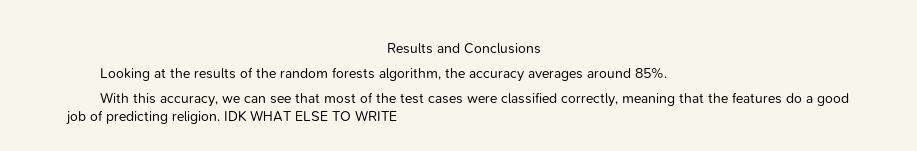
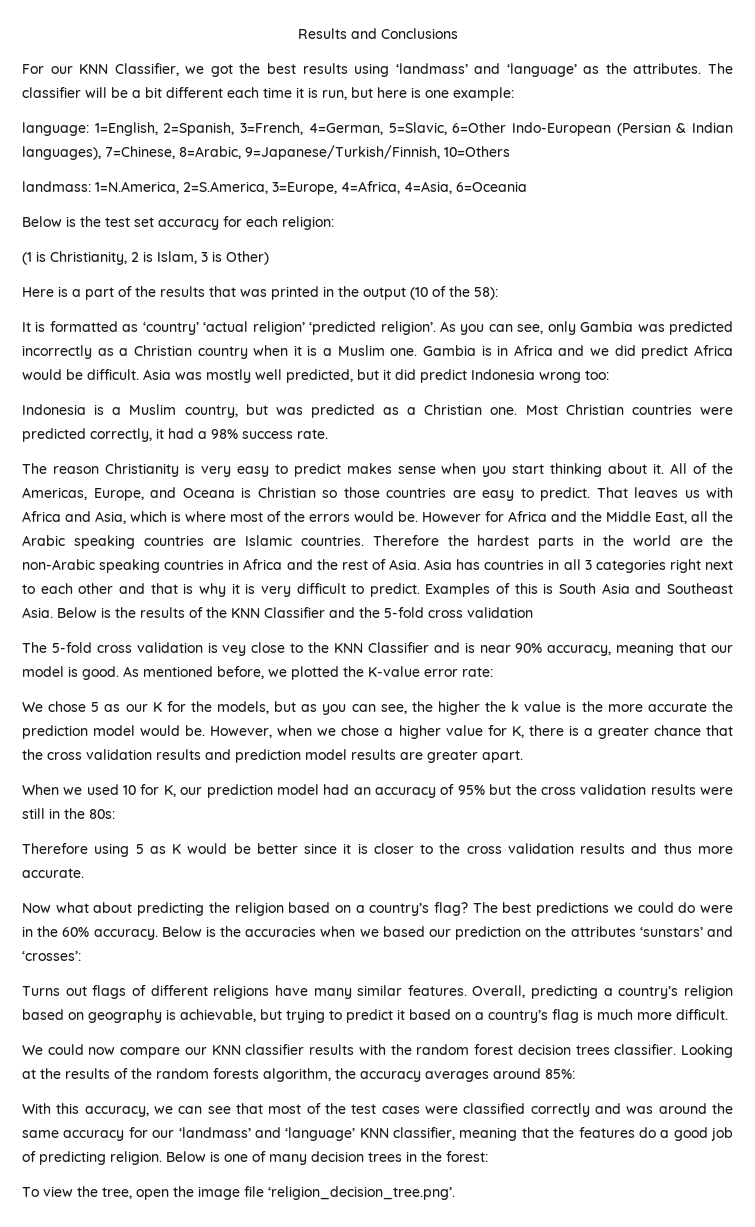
(541, 48) none -> [22,63,733,77] [22,87,514,101] [22,122,733,136] [22,145,510,160] [22,181,527,195] [22,216,334,230] [22,251,269,265] [22,286,498,300] [22,321,733,335] [22,345,734,359] [22,369,609,383] [22,404,733,418] [22,428,328,442] [22,463,734,477] [22,487,733,501] [22,511,733,524] [22,535,734,549] [22,559,733,573] [22,583,733,597] [22,607,533,618] [22,642,734,656] [22,666,493,680] [22,701,734,715] [22,725,733,739] [22,749,523,763] [22,784,733,798] [22,808,115,819] [22,843,733,857] [22,868,84,878] [22,902,734,916] [22,926,733,940] [22,951,81,961] [22,985,733,999] [22,1009,728,1023] [22,1044,677,1058] For our KNN Classifier, we got the best results using ‘landmass’ and ‘language’ as the attributes. The classifier will be a bit different each time it is run, but here is one example: // language: 1=English, 2=Spanish, 3=French, 4=German, 5=Slavic, 6=Other Indo-European (Persian & Indian languages), 7=Chinese, 8=Arabic, 9=Japanese/Turkish/Finnish, 10=Others // landmass: 1=N.America, 2=S.America, 3=Europe, 4=Africa, 4=Asia, 6=Oceania // Below is the test set accuracy for each religion: // (1 is Christianity, 2 is Islam, 3 is Other) // Here is a part of the results that was printed in the output (10 of the 58): // It is formatted as ‘country’ ‘actual religion’ ‘predicted religion’. As you can see, only Gambia was predicted incorrectly as a Christian country when it is a Muslim one. Gambia is in Africa and we did predict Africa would be difficult. Asia was mostly well predicted, but it did predict Indonesia wrong too: // Indonesia is a Muslim country, but was predicted as a Christian one. Most Christian countries were predicted correctly, it had a 98% success rate. // The reason Christianity is very easy to predict makes sense when you start thinking about it. All of the Americas, Europe, and Oceana is Christian so those countries are easy to predict. That leaves us with Africa and Asia, which is where most of the errors would be. However for Africa and the Middle East, all the Arabic speaking countries are Islamic countries. Therefore the hardest parts in the world are the non-Arabic speaking countries in Africa and the rest of Asia. Asia has countries in all 3 categories right next to each other and that is why it is very difficult to predict. Examples of this is South Asia and Southeast Asia. Below is the results of the KNN Classifier and the 5-fold cross validation // The 5-fold cross validation is vey close to the KNN Classifier and is near 90% accuracy, meaning that our model is good. As mentioned before, we plotted the K-value error rate: // We chose 5 as our K for the models, but as you can see, the higher the k value is the more accurate the prediction model would be. However, when we chose a higher value for K, there is a greater chance that the cross validation results and prediction model results are greater apart. // When we used 10 for K, our prediction model had an accuracy of 95% but the cross validation results were still in the 80s: // Therefore using 5 as K would be better since it is closer to the cross validation results and thus more accurate. // Now what about predicting the religion based on a country’s flag? The best predictions we could do were in the 60% accuracy. Below is the accuracies when we based our prediction on the attributes ‘sunstars’ and ‘crosses’: // Turns out flags of different religions have many similar features. Overall, predicting a country’s religion based on geography is achievable, but trying to predict it based on a country’s flag is much more difficult. // We could now compare our KNN classifier results with the random forest decision trees classifier.
[634,67,667,79] 85%. -> [545,1069,575,1079] 85%:
[560,93,618,107] correctly, -> [530,1103,733,1117] [22,1127,455,1141] correctly and was around the same accuracy for our ‘landmass’ and ‘language’ KNN classifier,
[224,110,397,122] IDK WHAT ELSE TO WRITE -> [166,1151,488,1165] [22,1186,455,1200] Below is one of many decision trees in the forest: // To view the tree, open the image file ‘religion_decision_tree.png’.

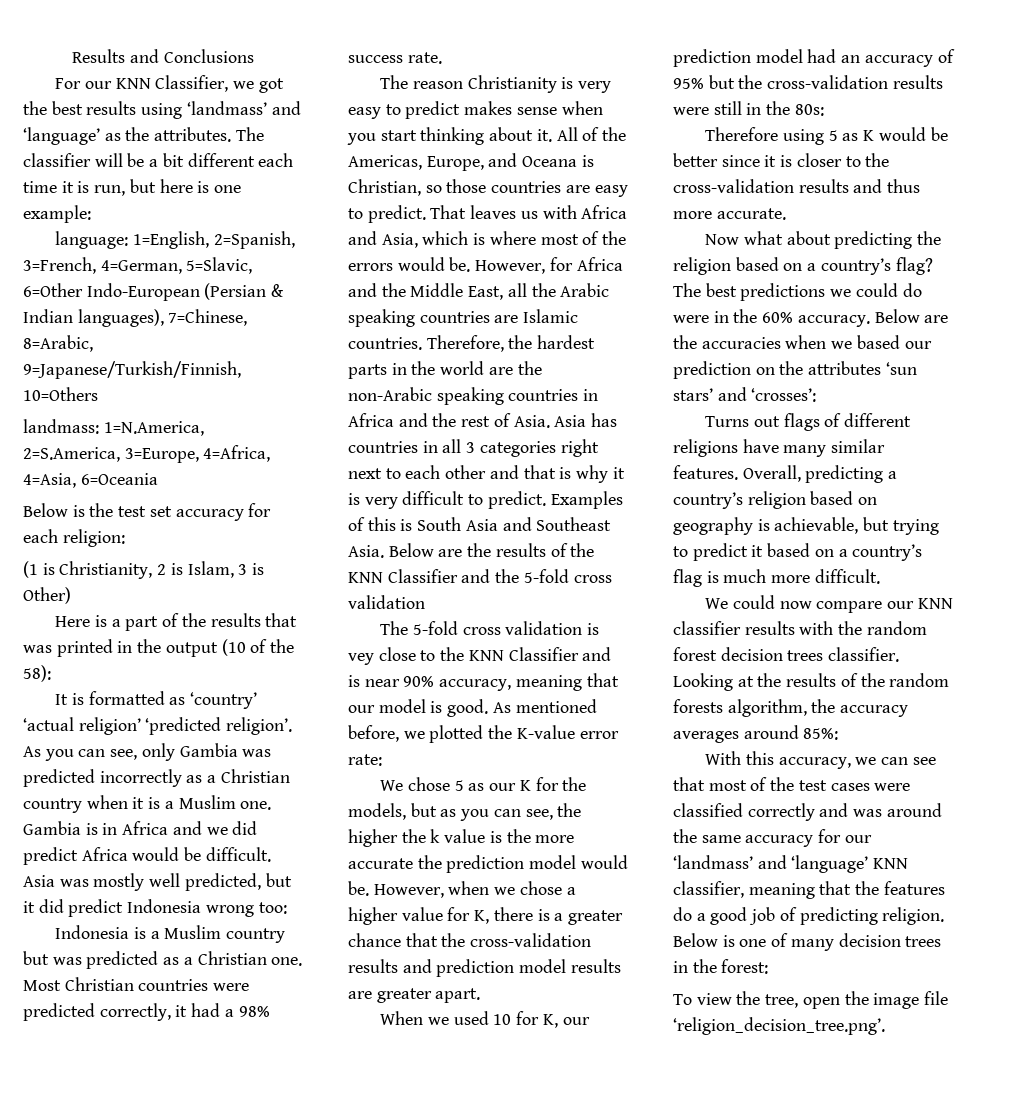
[184,405,238,418] country, -> [226,928,286,943] country
[257,487,316,498] Christian -> [348,179,421,196] Christian,
[422,512,481,522] However -> [475,260,546,274] However,
[372,535,439,546] Therefore -> [426,335,504,352] Therefore,
[101,607,111,618] is -> [438,549,463,557] are
[47,749,152,760] cross validation -> [470,933,592,947] cross-validation
[540,784,647,795] cross validation -> [767,75,889,89] cross-validation
[466,843,574,854] cross validation -> [673,179,794,193] cross-validation
[205,926,216,937] is -> [924,315,949,323] are
[639,927,703,937] ‘sunstars’ -> [885,362,917,375] [673,388,713,401] ‘sun stars’

